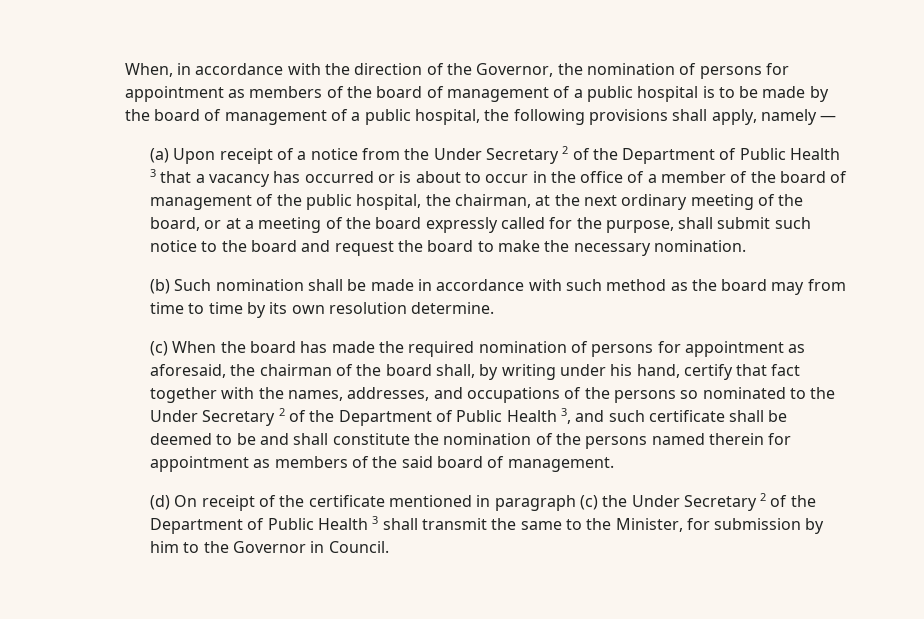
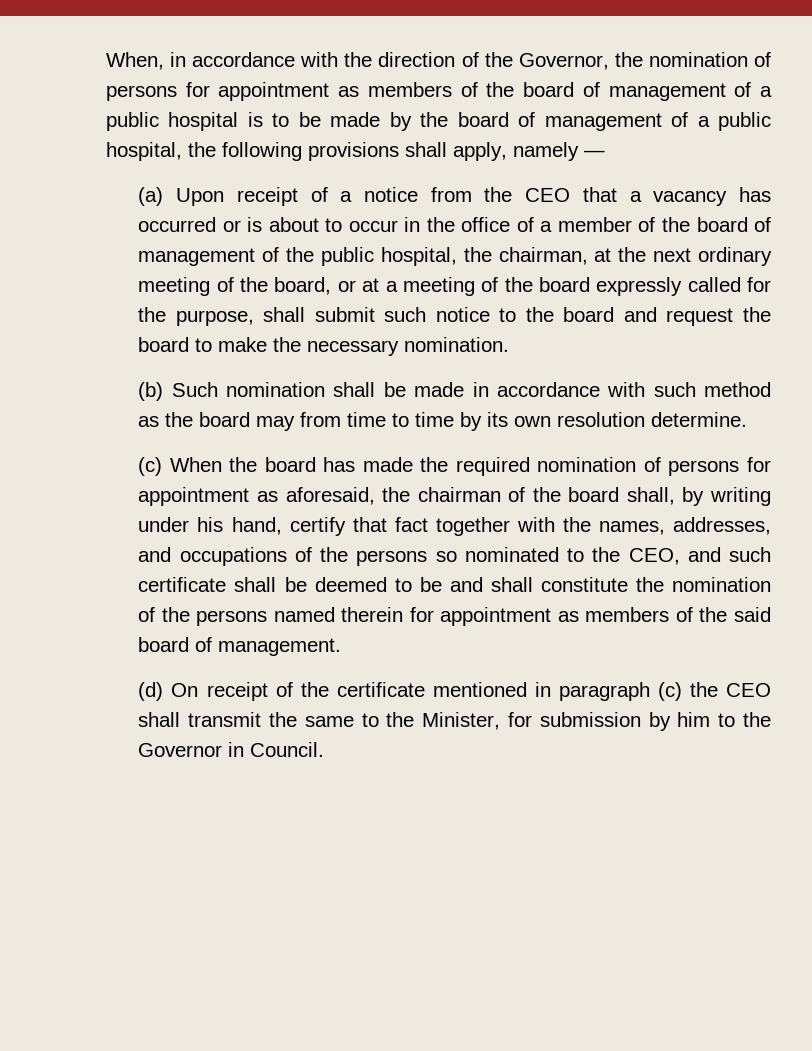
[433,146,841,164] [149,169,156,177] Under Secretary 2 of the Department of Public Health 3 -> [525,188,571,202] CEO
[149,408,571,426] Under Secretary 2 of the Department of Public Health 3, -> [628,548,680,565] CEO,
[631,493,816,511] [149,516,379,534] Under Secretary 2 of the Department of Public Health 3 -> [726,683,772,697] CEO

